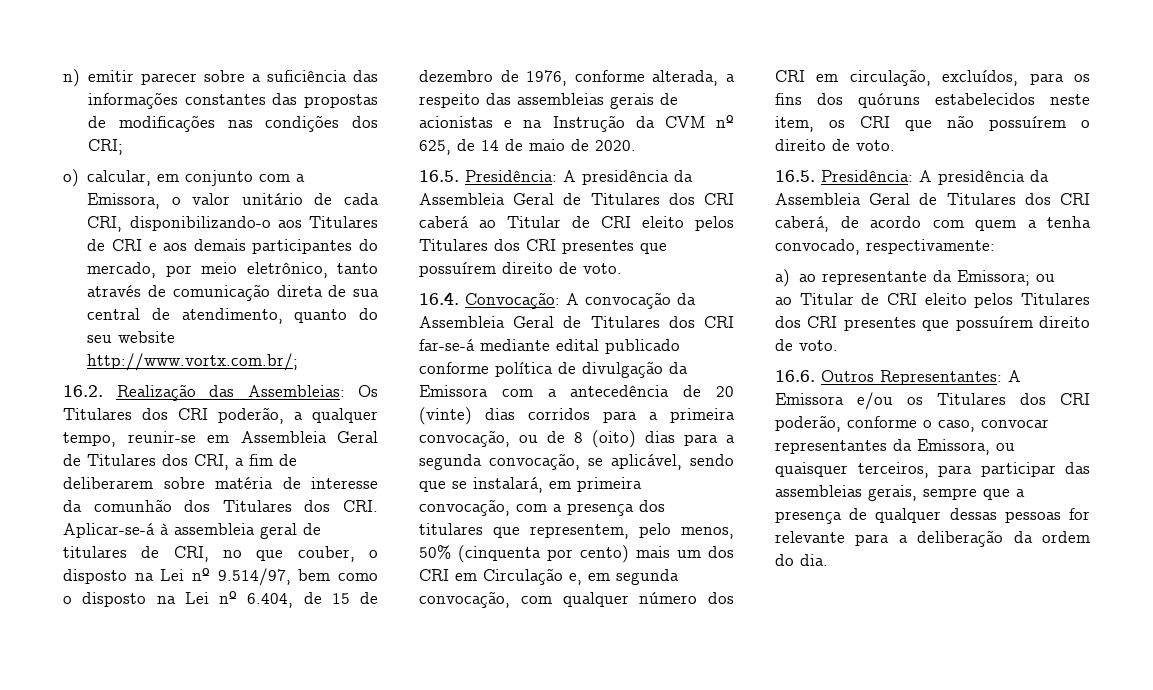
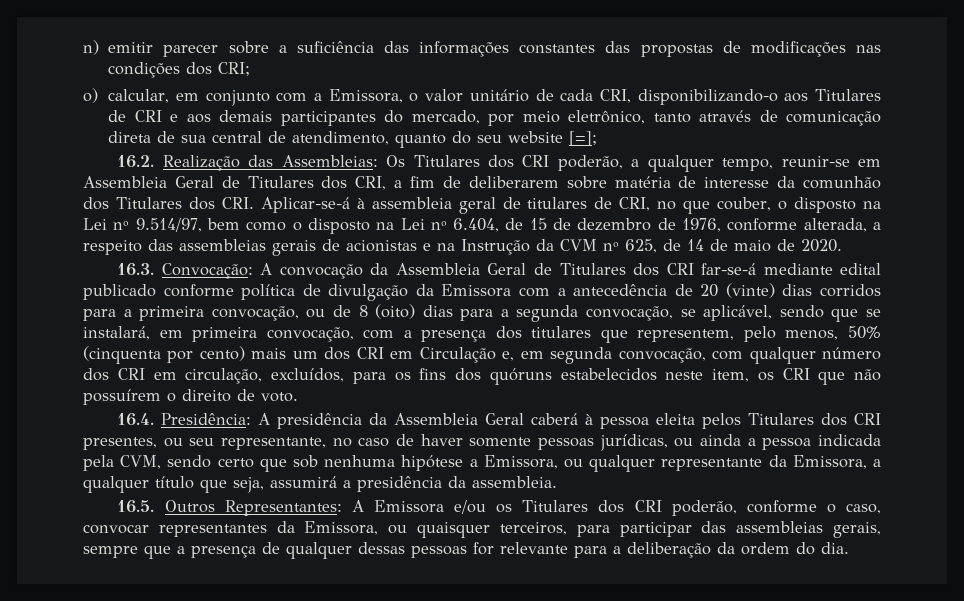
[87,353,299,371] http://www.vortx.com.br/; -> [569,131,598,146] [=];
[419,170,693,185] [419,193,734,205] [419,216,734,231] [419,239,667,254] [419,262,622,277] [419,292,459,305] 16.5. Presidência: A presidência da Assembleia Geral de Titulares dos CRI caberá ao Titular de CRI eleito pelos Titulares dos CRI presentes que possuírem direito de voto. // 16.4. -> [117,263,155,276] 16.3.
[775,170,1049,185] [775,193,1090,205] [775,216,1091,232] [775,239,995,255] [775,269,1055,287] [775,293,1090,308] [775,316,1090,331] [775,339,838,351] [775,370,815,382] 16.5. Presidência: A presidência da Assembleia Geral de Titulares dos CRI caberá, de acordo com quem a tenha convocado, respectivamente: // a) ao representante da Emissora; ou // ao Titular de CRI eleito pelos Titulares dos CRI presentes que possuírem direito de voto. // 16.6. -> [117,413,882,429] [83,434,881,451] [83,455,881,472] [83,476,557,493] [117,500,155,513] 16.4. Presidência: A presidência da Assembleia Geral caberá à pessoa eleita pelos Titulares dos CRI presentes, ou seu representante, no caso de haver somente pessoas jurídicas, ou ainda a pessoa indicada pela CVM, sendo certo que sob nenhuma hipótese a Emissora, ou qualquer representante da Emissora, a qualquer título que seja, assumirá a presidência da assembleia. // 16.5.

